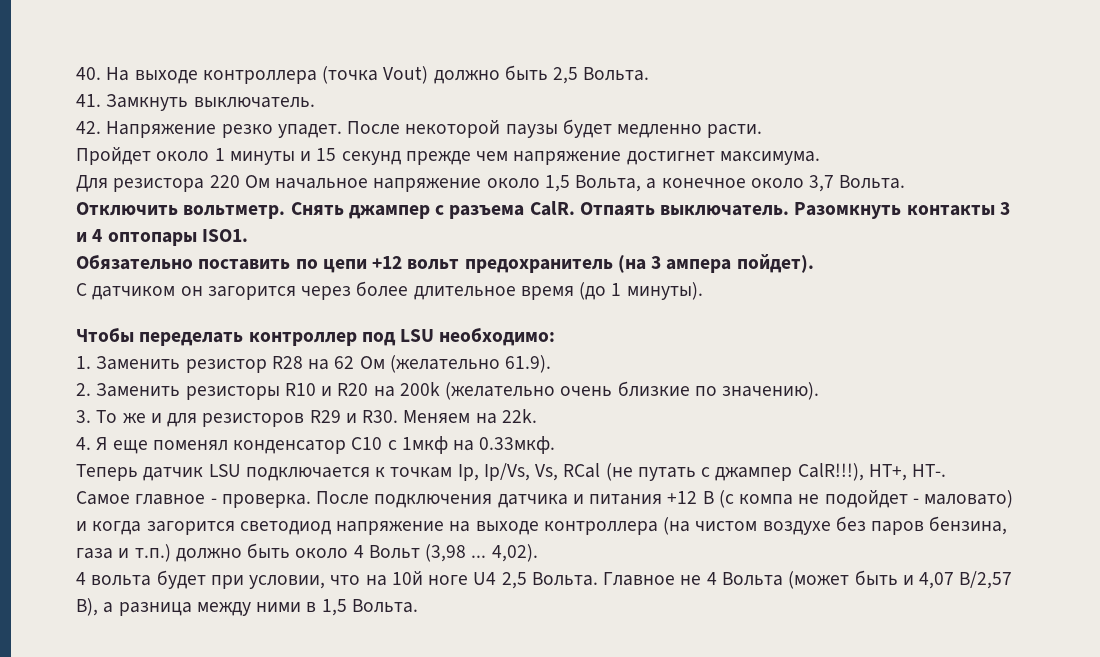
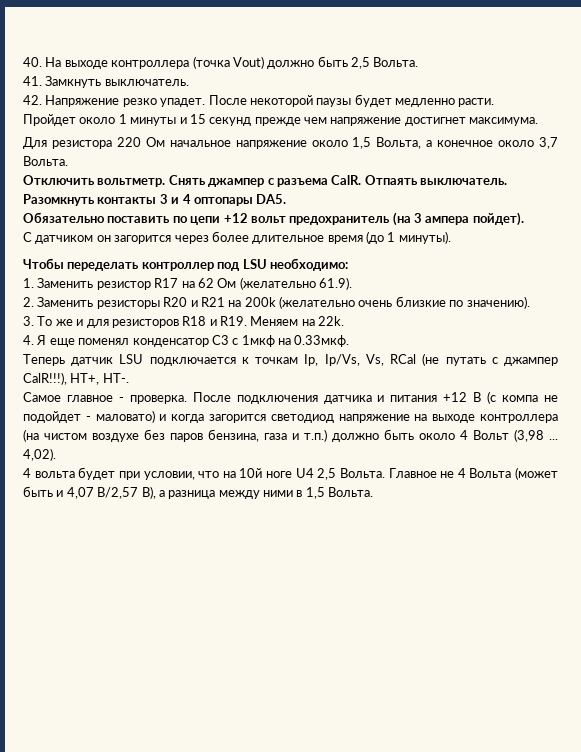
[201,229,248,242] ISO1. -> [256,194,287,204] DA5.
[271,356,303,369] R28 -> [154,278,179,288] R17
[284,383,369,396] R10 и R20 -> [163,297,225,307] R20 и R21
[309,410,399,423] R29 и R30. -> [182,316,247,326] R18 и R19.
[351,437,383,450] С10 -> [211,335,229,345] С3

